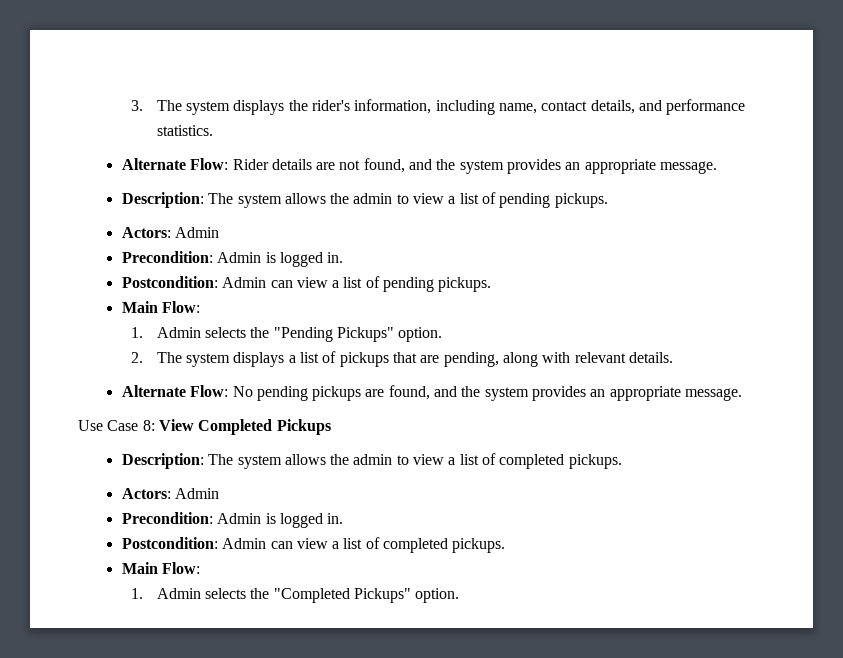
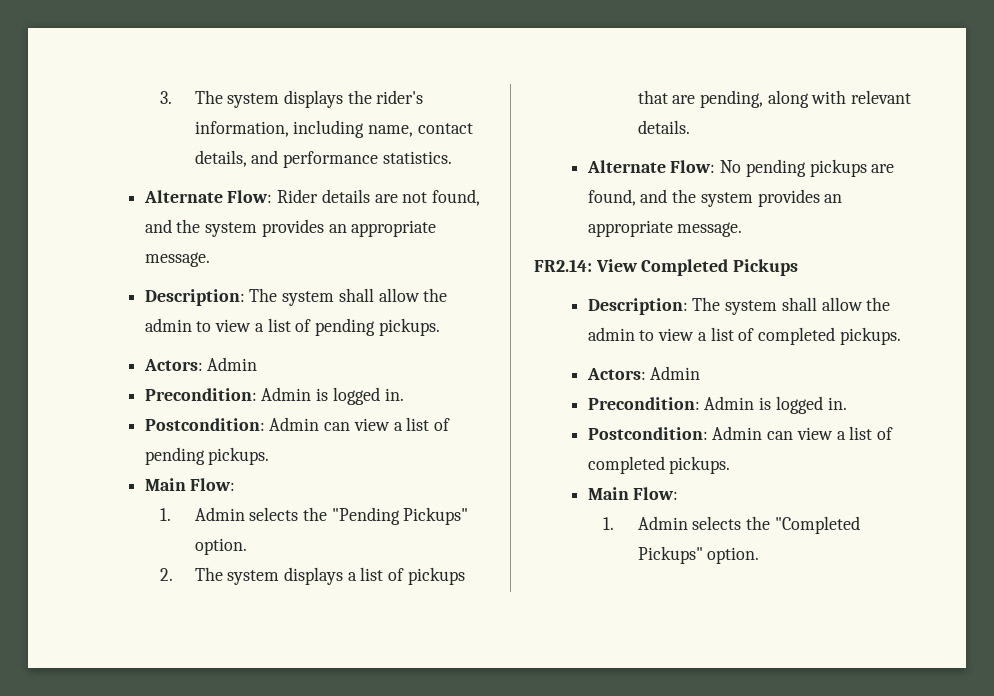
[284,193,326,204] allows -> [338,288,420,302] shall allow
[78,420,155,431] Use Case 8: -> [534,259,592,272] FR2.14:
[284,454,326,465] allows -> [781,297,863,311] shall allow

